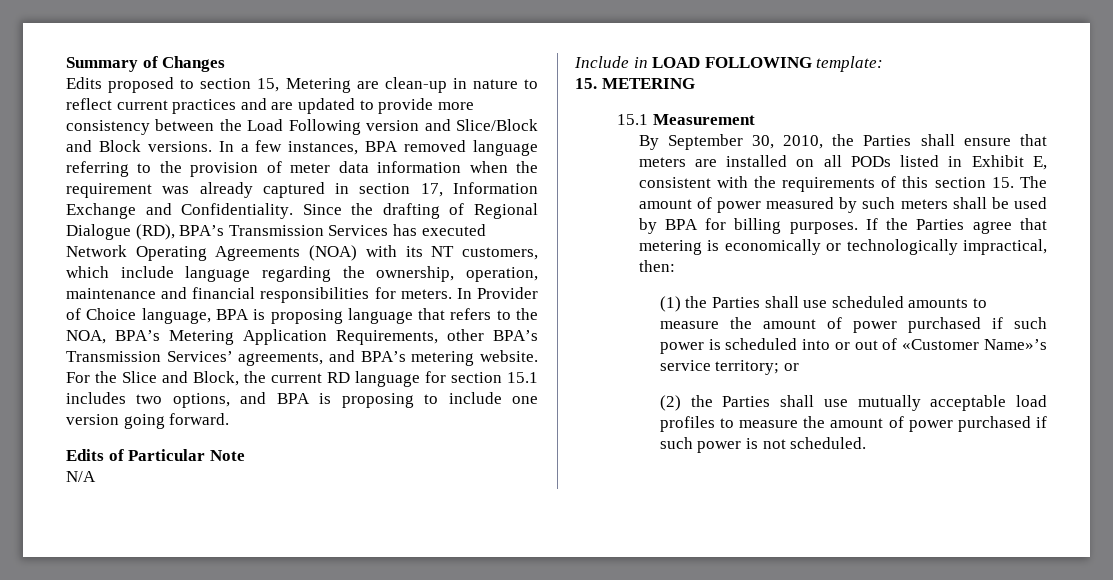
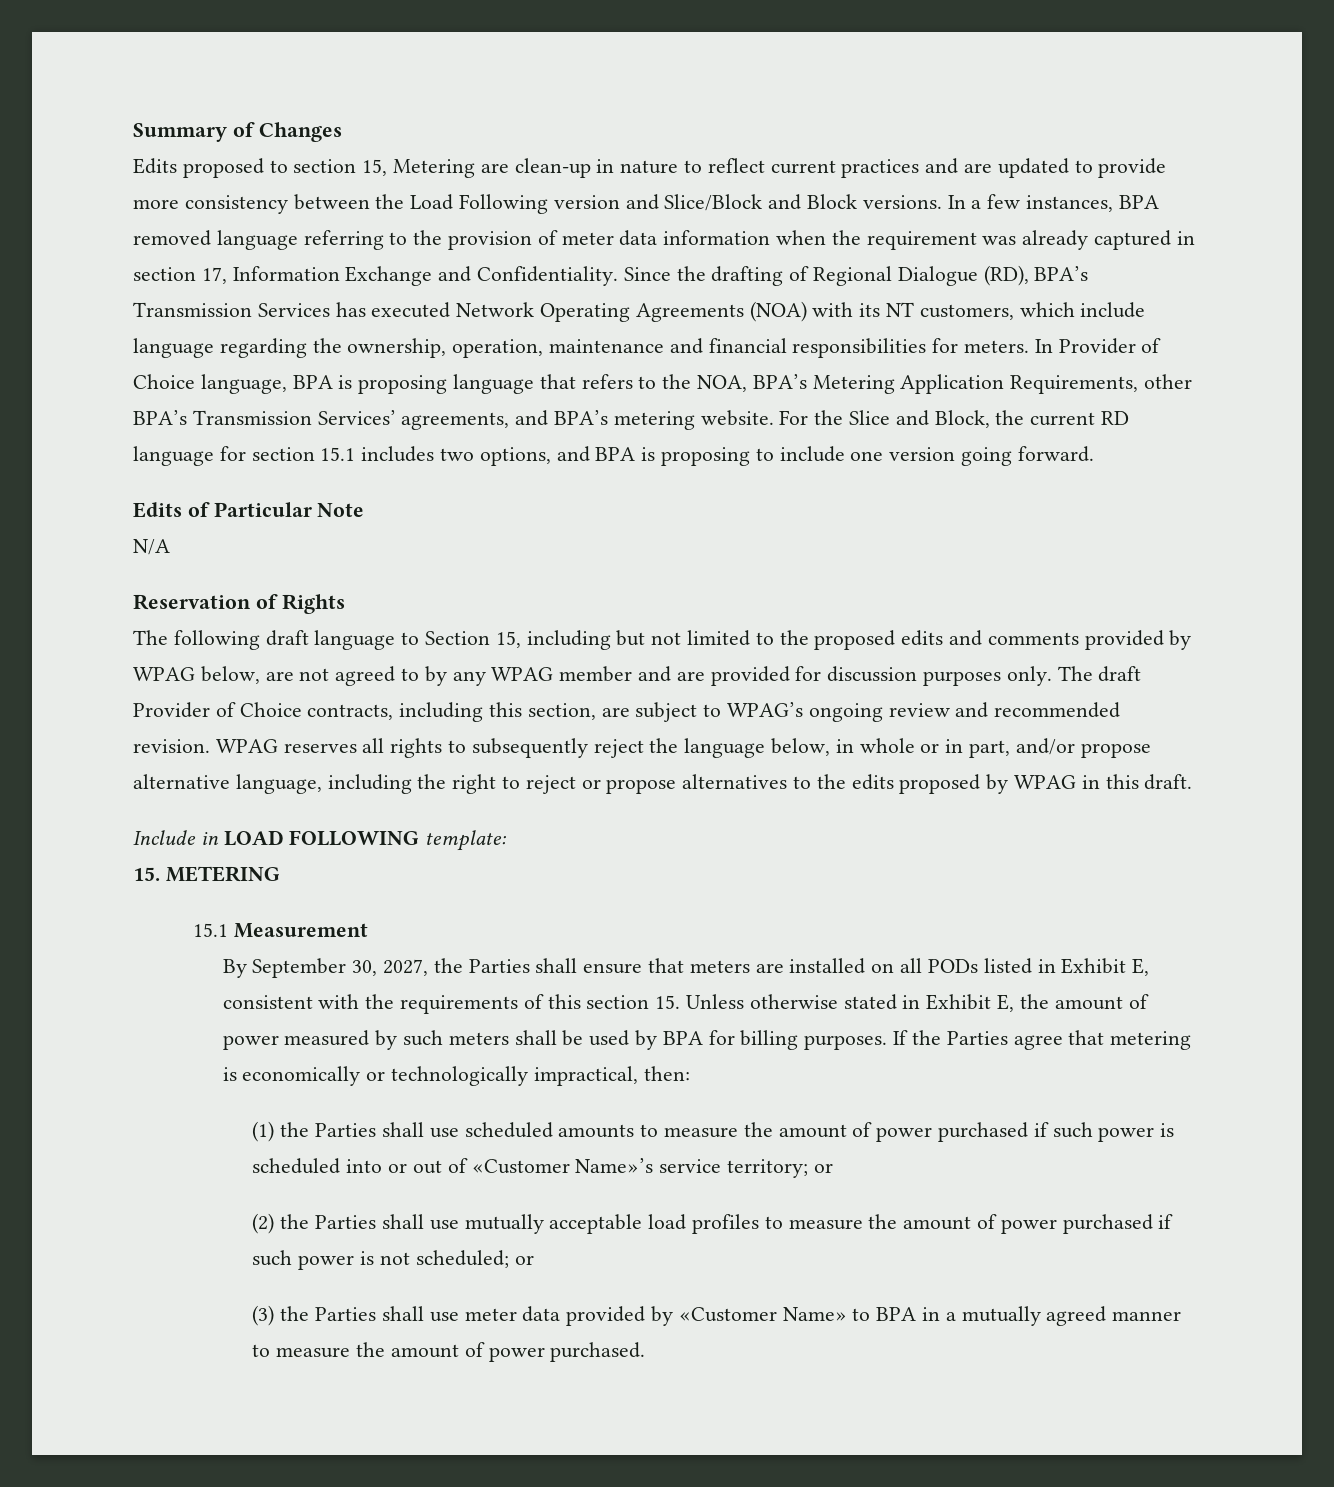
(96, 476) none -> [133,594,345,614] [133,630,1192,650] [133,666,1142,686] [133,702,1121,722] [133,738,1151,758] [133,774,1193,794] // Reservation of Rights // The following draft language to Section 15, including but not limited to the proposed edits and comments provided by WPAG below, are not agreed to by any WPAG member and are provided for discussion purposes only. The draft Provider of Choice contracts, including this section, are subject to WPAG’s ongoing review and recommended revision. WPAG reserves all rights to subsequently reject the language below, in whole or in part, and/or propose alternative language, including the right to reject or propose alternatives to the edits proposed by WPAG in this draft.
[783,135,824,149] 2010, -> [383,959,429,976] 2027,
[1020,176,1047,188] The -> [686,994,1049,1012] Unless otherwise stated in Exhibit E, the
[790,437,867,449] scheduled. -> [415,1250,534,1268] [252,1305,1182,1326] [252,1342,646,1362] scheduled; or // (3) the Parties shall use meter data provided by «Customer Name» to BPA in a mutually agreed manner to measure the amount of power purchased.

